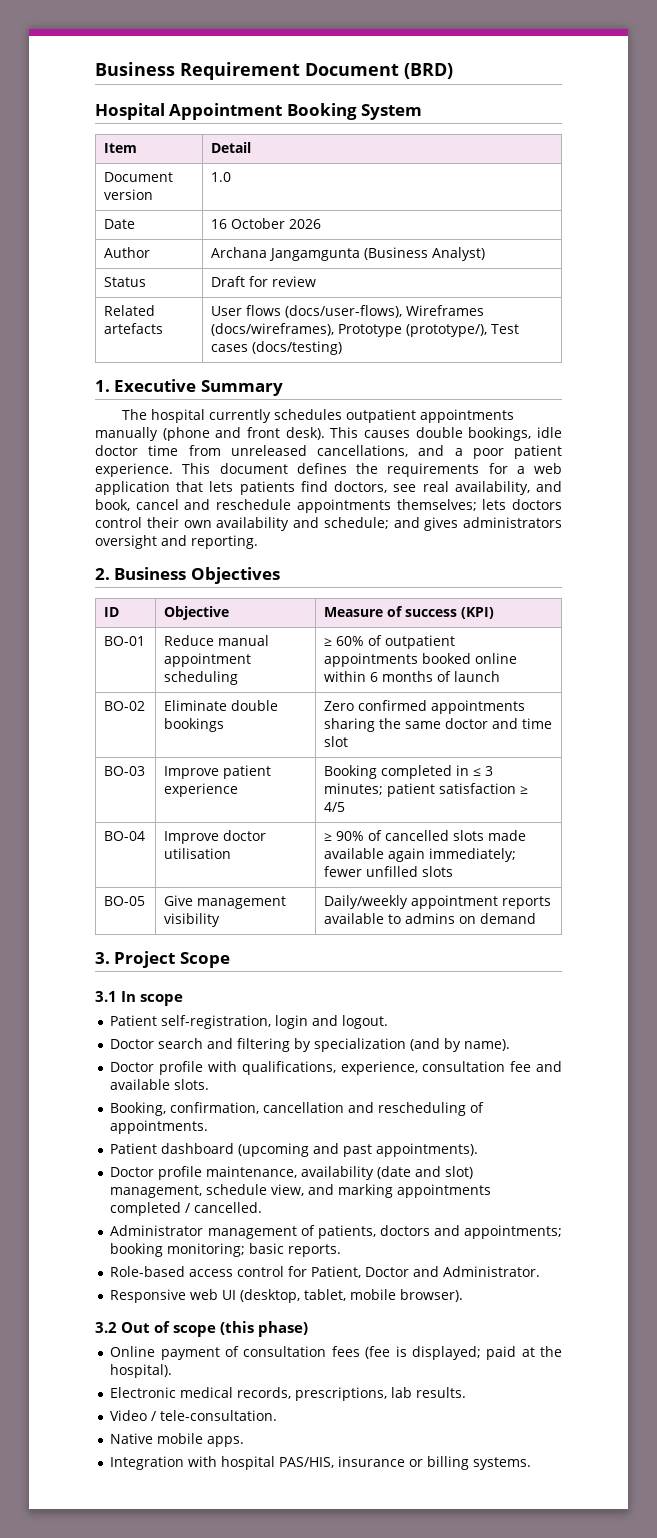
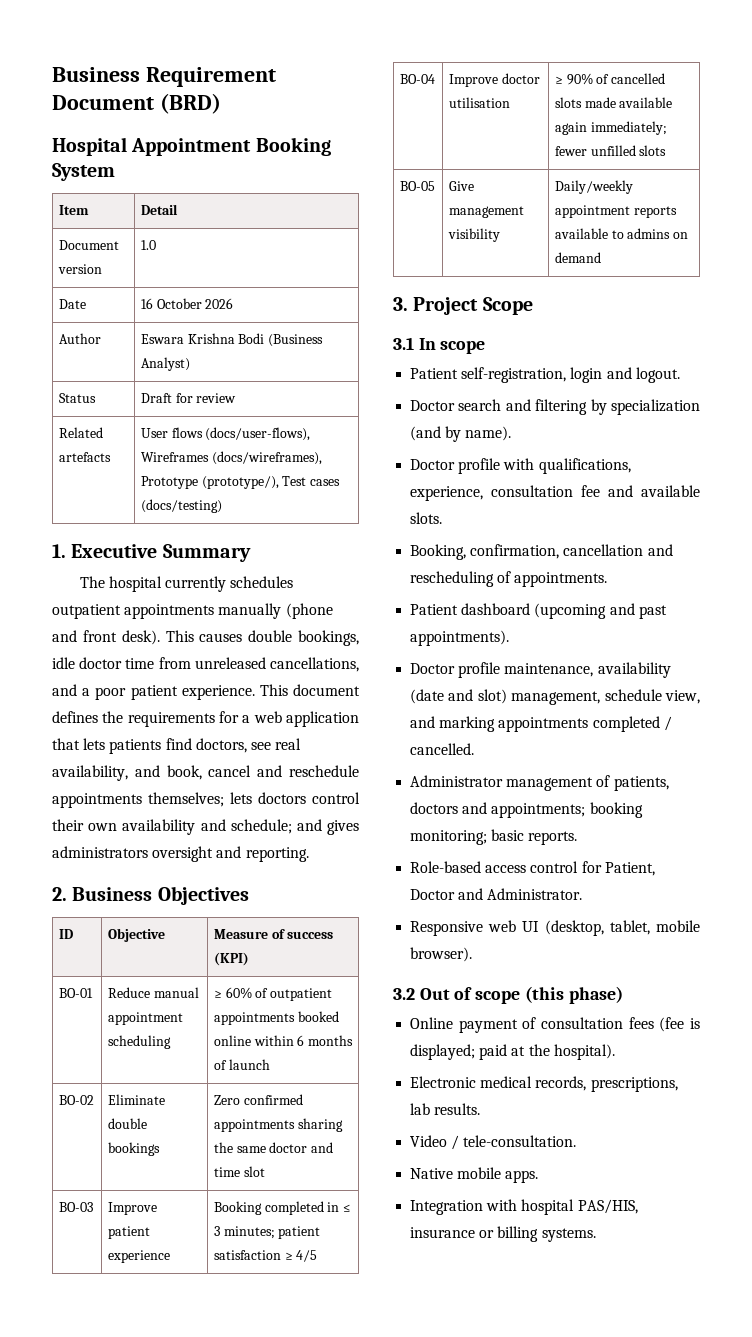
[211,247,361,261] Archana Jangamgunta -> [140,333,265,344] Eswara Krishna Bodi

